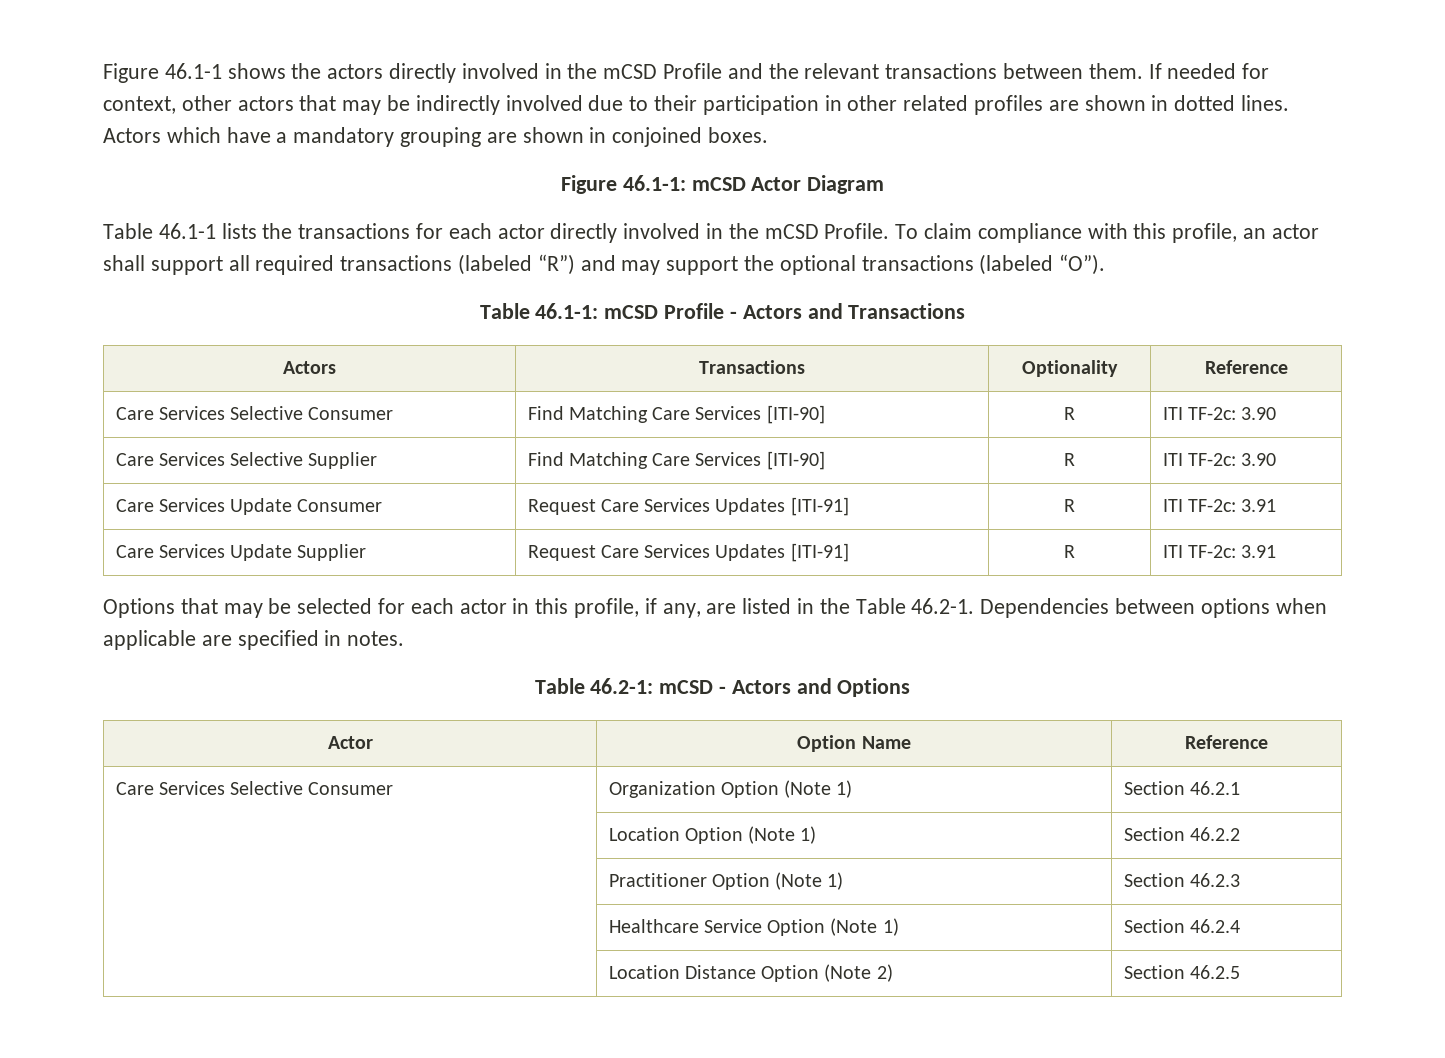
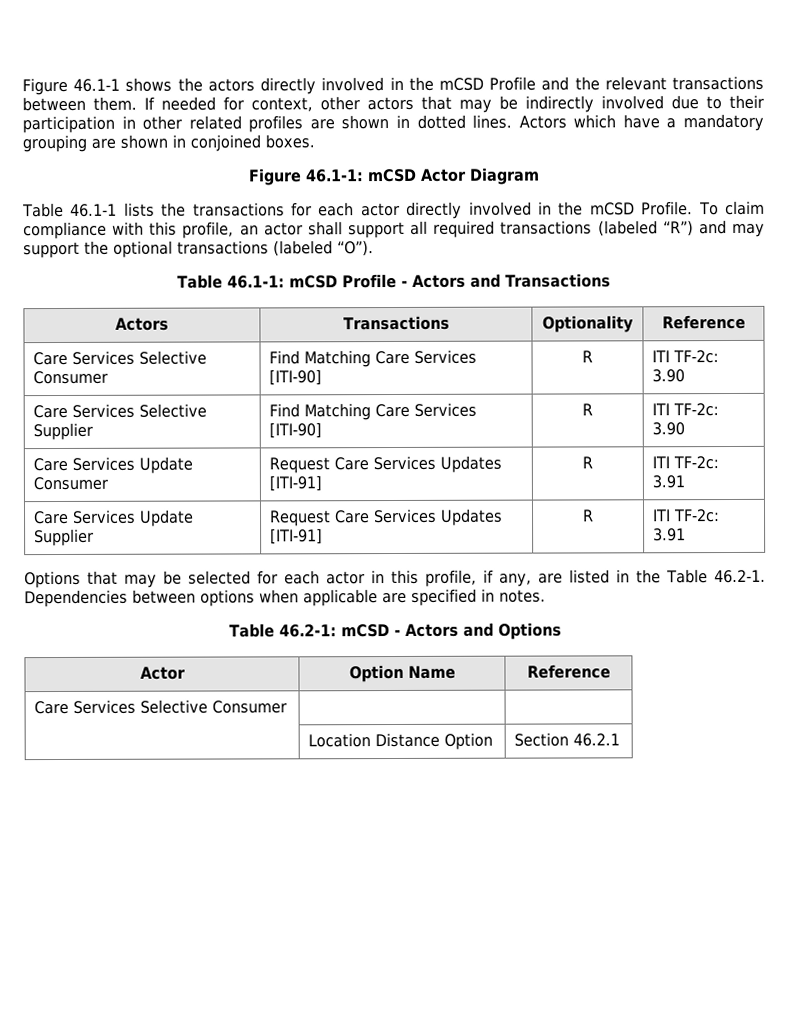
[608,780,853,798] [1123,781,1240,795] [608,826,817,844] [1123,827,1240,841] [608,872,844,890] [1123,873,1240,887] [608,918,899,936] [1123,919,1240,933] Organization Option (Note 1) | Section 46.2.1 // | Location Option (Note 1) | Section 46.2.2 // | Practitioner Option (Note 1) | Section 46.2.3 // | Healthcare Service Option (Note 1) | Section 46.2.4 -> (287, 707) |
[824,964,893,982] [1123,965,1240,979] (Note 2) | Section 46.2.5 -> [513,732,620,747] | Section 46.2.1

